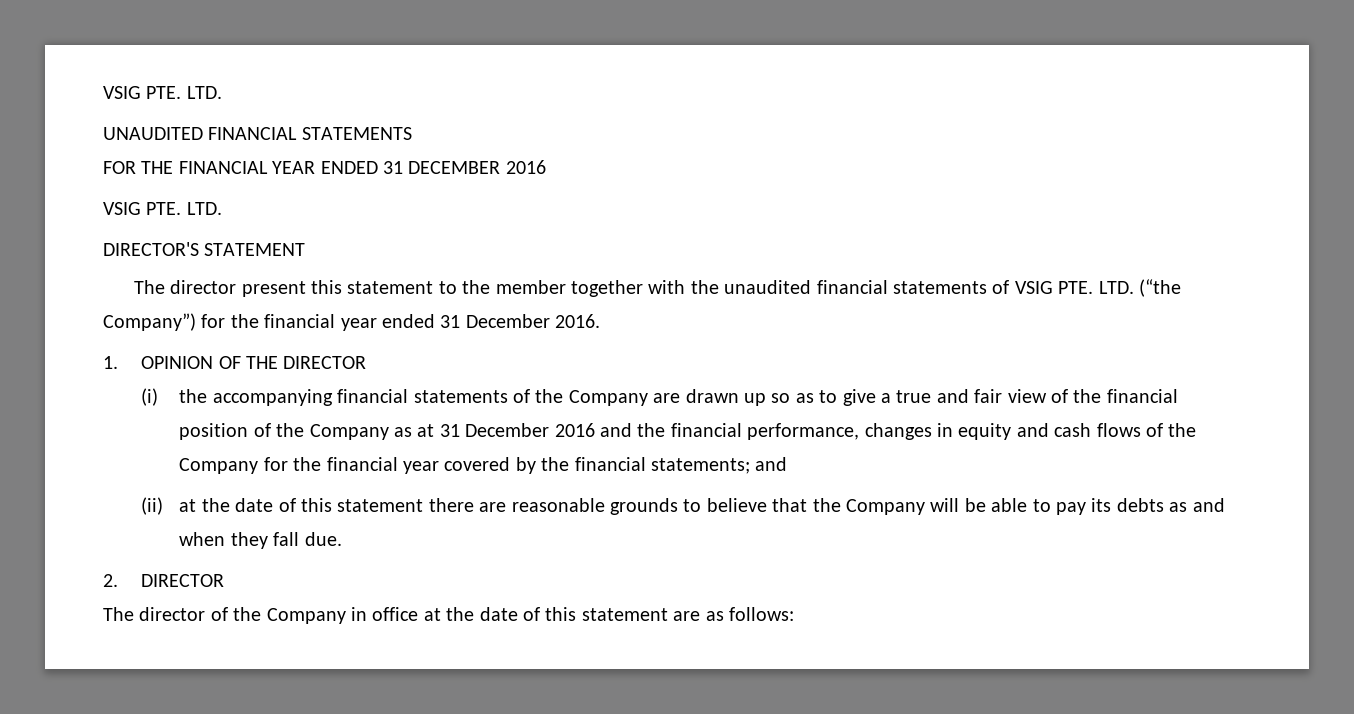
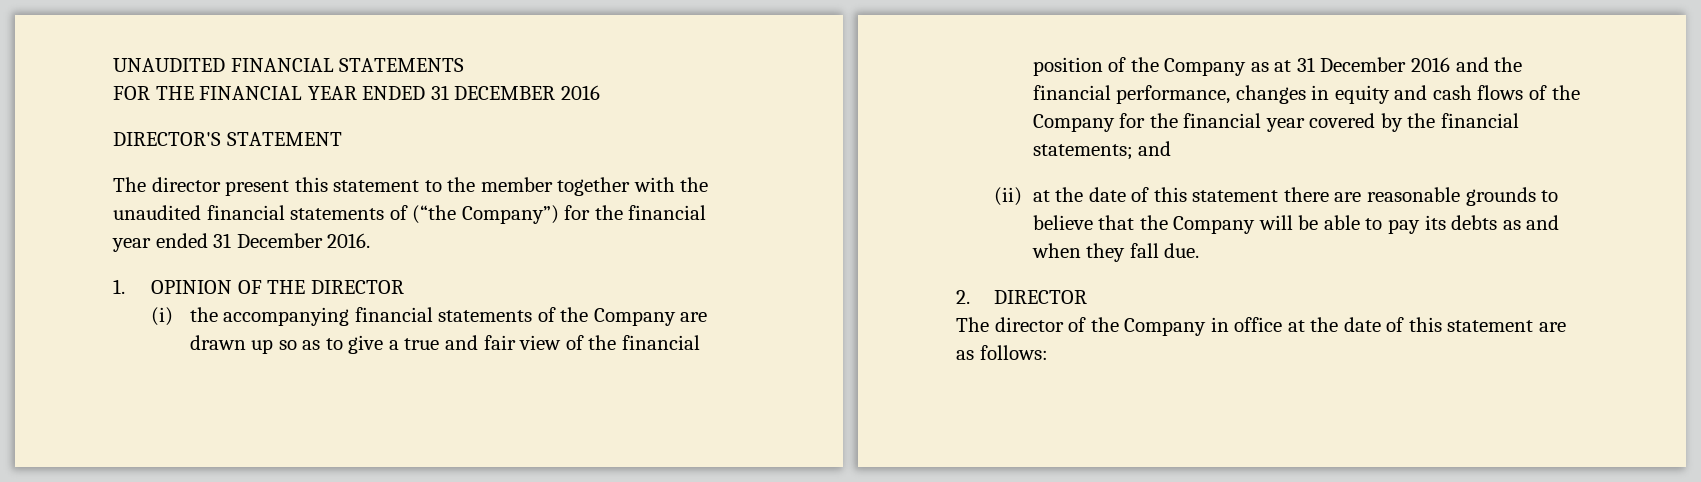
[103,86,222,99] VSIG PTE. LTD. // -> (113, 65) none
[103,202,222,215] // VSIG PTE. LTD. -> (600, 92) none
[1014,281,1134,294] VSIG PTE. LTD. -> (408, 212) none

